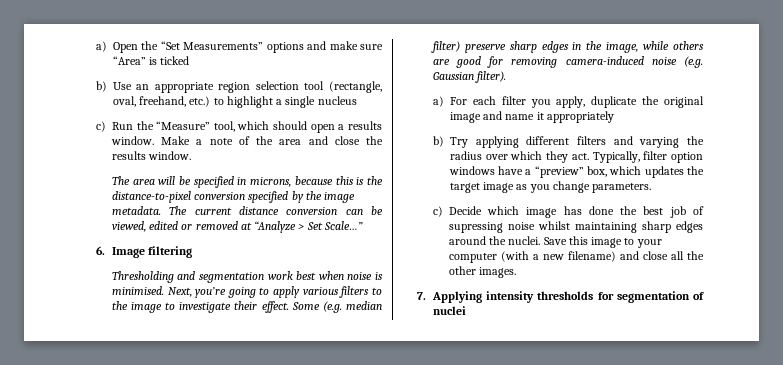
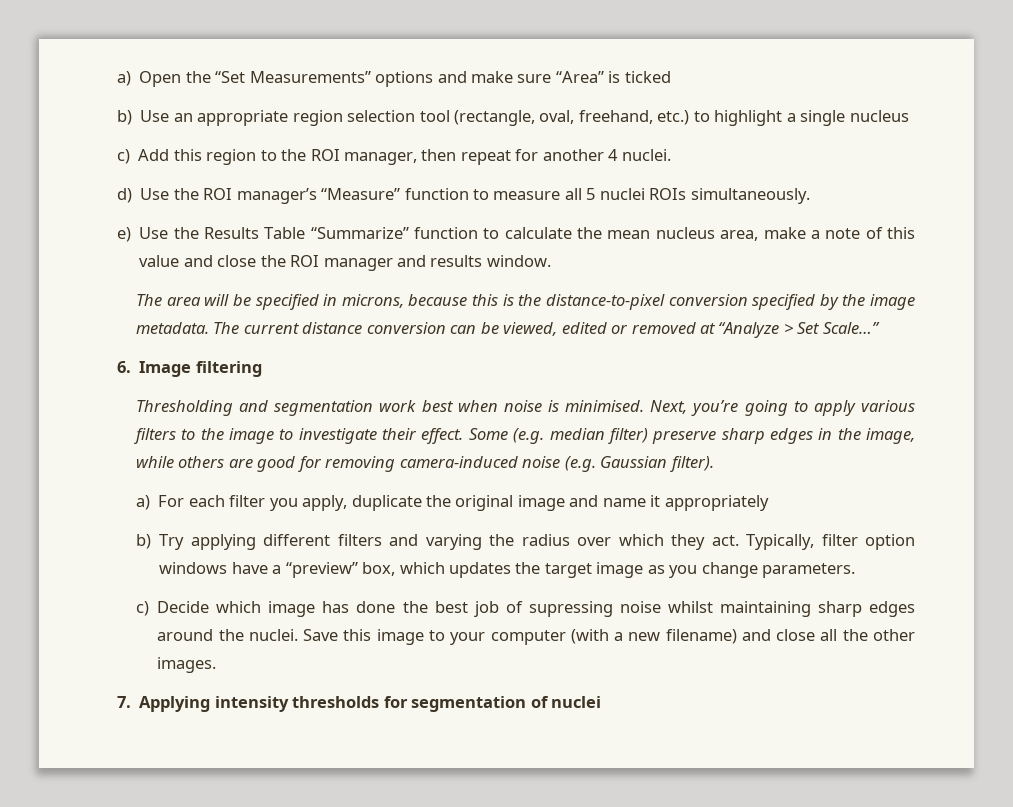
[111,121,382,133] [110,136,191,145] Run the “Measure” tool, which should open a results window. Make -> [138,149,671,165] [117,188,810,204] [117,227,806,242] Add this region to the ROI manager, then repeat for another 4 nuclei. // d) Use the ROI manager’s “Measure” function to measure all 5 nuclei ROIs simultaneously. // e) Use the Results Table “Summarize” function to calculate the mean nucleus area, make
[256,136,302,145] the area -> [887,227,916,239] [139,255,180,267] this value
(384, 140) none -> [290,255,426,271] ROI manager and

